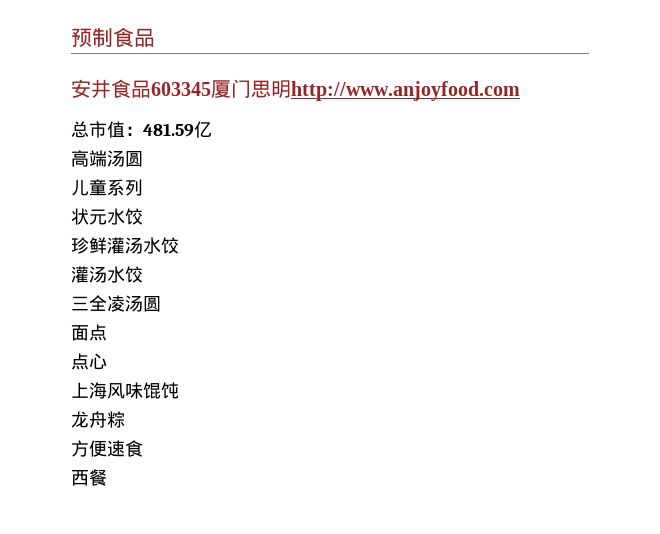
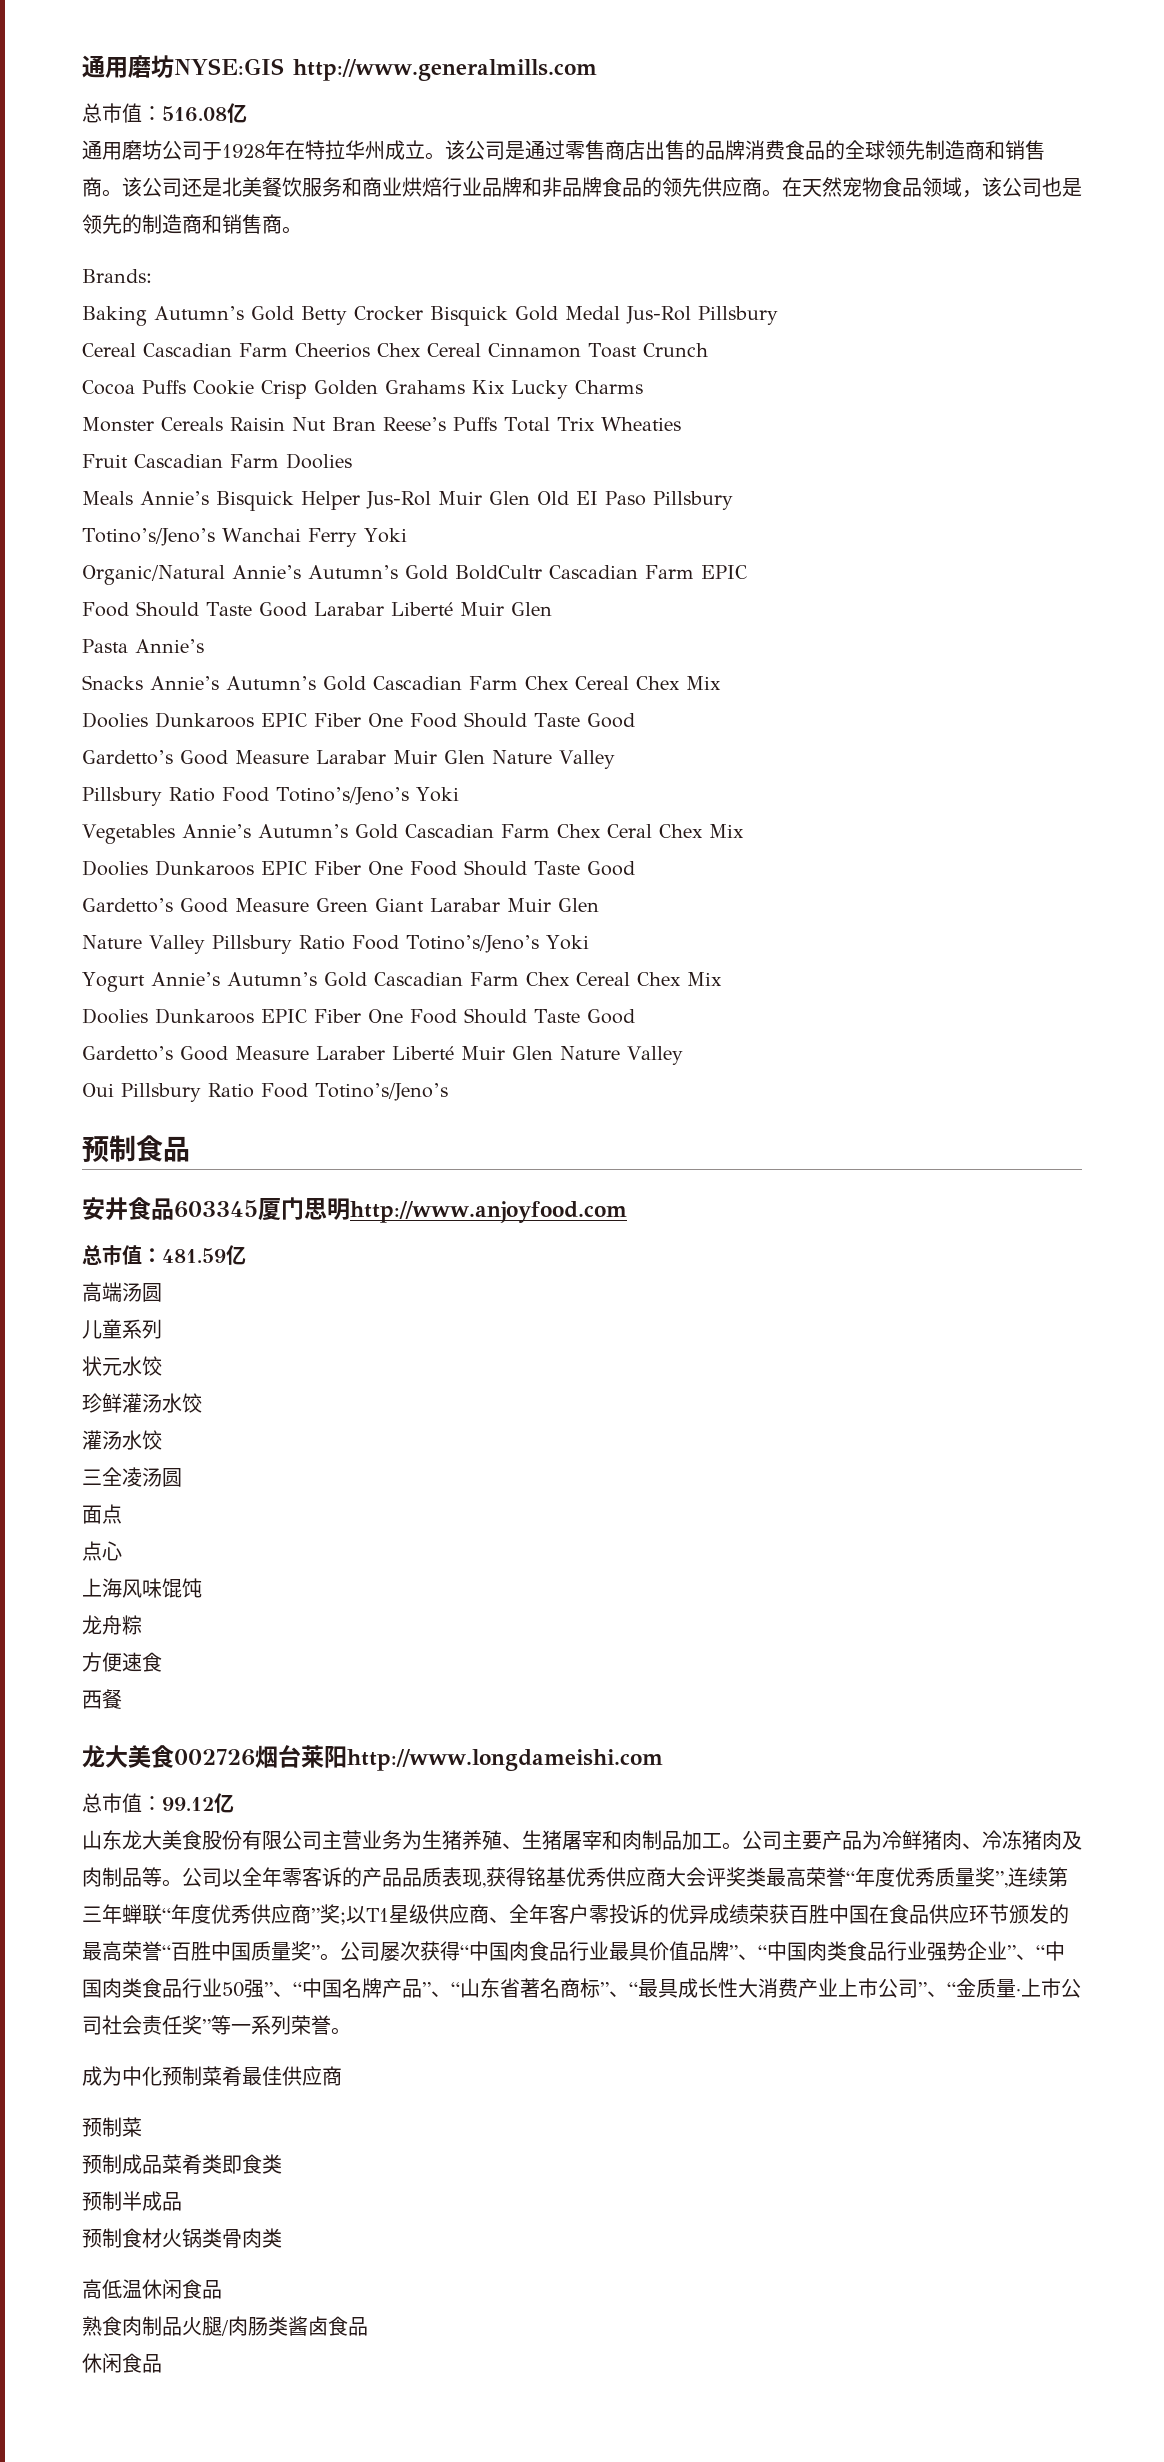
(71, 37) none -> [82,55,597,81] [82,103,247,123] [82,140,1045,160] [82,177,1082,198] [82,214,302,234] [82,269,152,283] [82,306,778,326] [82,343,708,358] [82,380,643,399] [82,417,681,432] [82,453,352,469] [82,491,733,511] [82,528,407,547] [82,565,747,585] [82,601,552,617] [82,639,204,653] [82,675,721,691] [82,712,635,728] [82,750,615,769] [82,787,459,806] [82,824,744,844] [82,860,635,876] [82,898,599,913] [82,935,589,954] [82,972,722,992] [82,1008,635,1024] [82,1046,683,1065] [82,1083,448,1102] 通用磨坊NYSE:GIS http://www.generalmills.com // 总市值：516.08亿 // 通用磨坊公司于1928年在特拉华州成立。该公司是通过零售商店出售的品牌消费食品的全球领先制造商和销售商。该公司还是北美餐饮服务和商业烘焙行业品牌和非品牌食品的领先供应商。在天然宠物食品领域，该公司也是领先的制造商和销售商。 // Brands: // Baking Autumn’s Gold Betty Crocker Bisquick Gold Medal Jus-Rol Pillsbury // Cereal Cascadian Farm Cheerios Chex Cereal Cinnamon Toast Crunch // Cocoa Puffs Cookie Crisp Golden Grahams Kix Lucky Charms // Monster Cereals Raisin Nut Bran Reese’s Puffs Total Trix Wheaties // Fruit Cascadian Farm Doolies // Meals Annie’s Bisquick Helper Jus-Rol Muir Glen Old EI Paso Pillsbury // Totino’s/Jeno’s Wanchai Ferry Yoki // Organic/Natural Annie’s Autumn’s Gold BoldCultr Cascadian Farm EPIC // Food Should Taste Good Larabar Liberté Muir Glen // Pasta Annie’s // Snacks Annie’s Autumn’s Gold Cascadian Farm Chex Cereal Chex Mix // Doolies Dunkaroos EPIC Fiber One Food Should Taste Good // Gardetto’s Good Measure Larabar Muir Glen Nature Valley // Pillsbury Ratio Food Totino’s/Jeno’s Yoki // Vegetables Annie’s Autumn’s Gold Cascadian Farm Chex Ceral Chex Mix // Doolies Dunkaroos EPIC Fiber One Food Should Taste Good // Gardetto’s Good Measure Green Giant Larabar Muir Glen // Nature Valley Pillsbury Ratio Food Totino’s/Jeno’s Yoki // Yogurt Annie’s Autumn’s Gold Cascadian Farm Chex Cereal Chex Mix // Doolies Dunkaroos EPIC Fiber One Food Should Taste Good // Gardetto’s Good Measure Laraber Liberté Muir Glen Nature Valley // Oui Pillsbury Ratio Food Totino’s/Jeno’s //
(107, 477) none -> [82,1745,663,1771] [82,1793,234,1813] [82,1830,1082,1850] [82,1867,1068,1888] [82,1904,1069,1925] [82,1941,1065,1961] [82,1978,1081,1998] [82,2015,351,2035] [82,2066,342,2087] [82,2117,142,2137] [82,2154,282,2175] [82,2191,182,2211] [82,2228,282,2248] [82,2279,222,2299] [82,2316,368,2336] [82,2353,162,2373] // 龙大美食002726烟台莱阳http://www.longdameishi.com // 总市值：99.12亿 // 山东龙大美食股份有限公司主营业务为生猪养殖、生猪屠宰和肉制品加工。公司主要产品为冷鲜猪肉、冷冻猪肉及肉制品等。公司以全年零客诉的产品品质表现,获得铭基优秀供应商大会评奖类最高荣誉“年度优秀质量奖”,连续第三年蝉联“年度优秀供应商”奖;以T1星级供应商、全年客户零投诉的优异成绩荣获百胜中国在食品供应环节颁发的最高荣誉“百胜中国质量奖”。公司屡次获得“中国肉食品行业最具价值品牌”、“中国肉类食品行业强势企业”、“中国肉类食品行业50强”、“中国名牌产品”、“山东省著名商标”、“最具成长性大消费产业上市公司”、“金质量·上市公司社会责任奖”等一系列荣誉。 // 成为中化预制菜肴最佳供应商 // 预制菜 // 预制成品菜肴类即食类 // 预制半成品 // 预制食材火锅类骨肉类 // 高低温休闲食品 // 熟食肉制品火腿/肉肠类酱卤食品 // 休闲食品

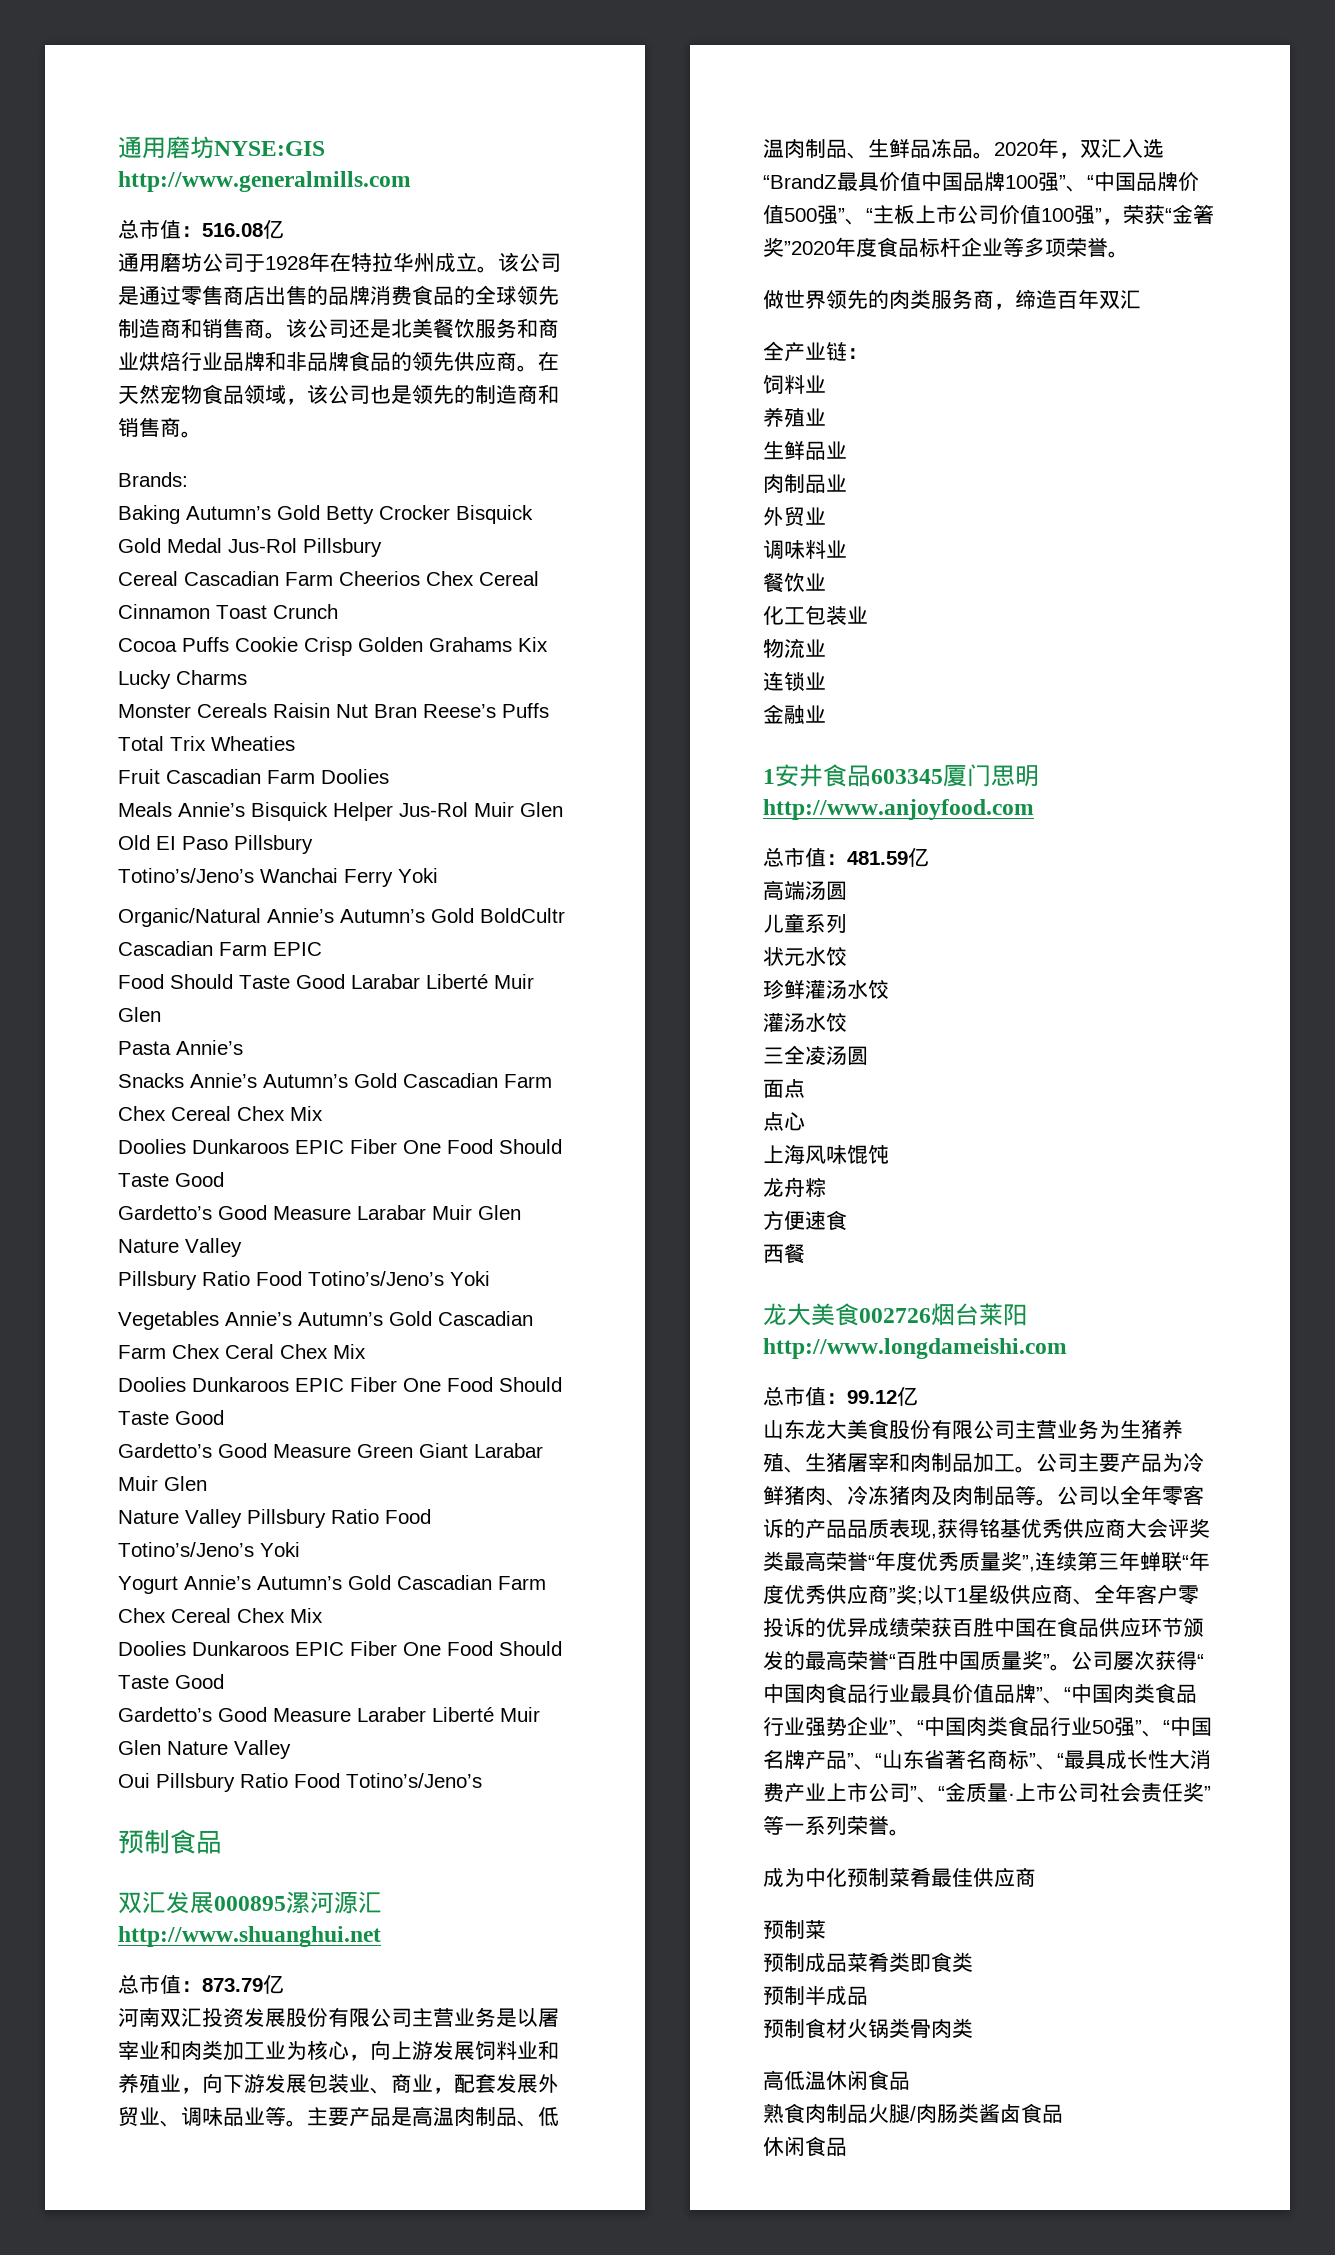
(190, 1149) none -> [118,1891,382,1914] [118,1926,381,1947] [118,1974,284,1994] [118,2007,559,2028] [118,2040,559,2061] [118,2073,559,2094] [118,2106,559,2127] [763,138,1164,159] [763,171,1199,192] [763,204,1214,225] [763,237,1129,258] [763,289,1141,310] [763,341,868,362] [763,374,826,394] [763,407,826,428] [763,441,847,460] [763,474,847,493] [763,506,826,527] [763,540,847,559] [763,572,826,593] [763,605,868,625] [763,638,826,658] [763,671,826,692] [763,704,826,725] [763,769,775,784] 双汇发展000895漯河源汇http://www.shuanghui.net // 总市值：873.79亿 // 河南双汇投资发展股份有限公司主营业务是以屠宰业和肉类加工业为核心，向上游发展饲料业和养殖业，向下游发展包装业、商业，配套发展外贸业、调味品业等。主要产品是高温肉制品、低温肉制品、生鲜品冻品。2020年，双汇入选“BrandZ最具价值中国品牌100强”、“中国品牌价值500强”、“主板上市公司价值100强”，荣获“金箸奖”2020年度食品标杆企业等多项荣誉。 // 做世界领先的肉类服务商，缔造百年双汇 // 全产业链： // 饲料业 // 养殖业 // 生鲜品业 // 肉制品业 // 外贸业 // 调味料业 // 餐饮业 // 化工包装业 // 物流业 // 连锁业 // 金融业 // 1

